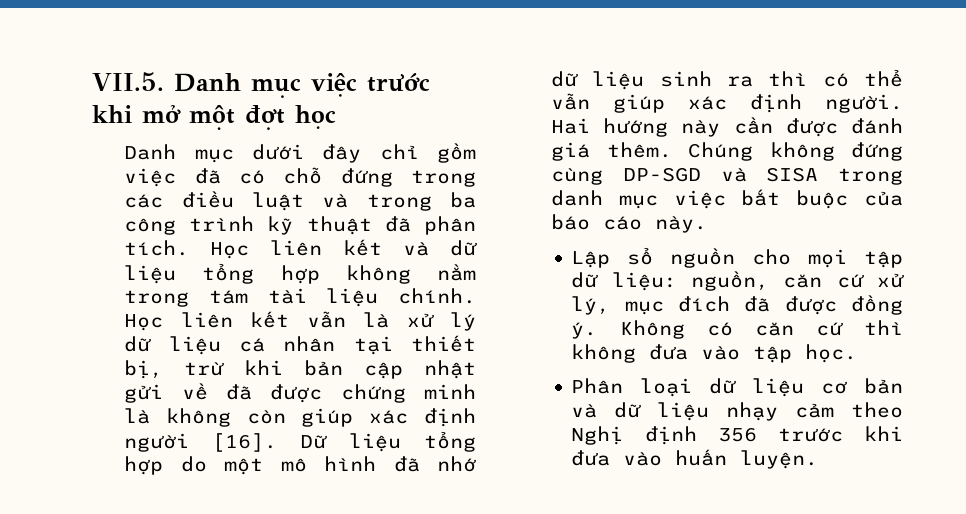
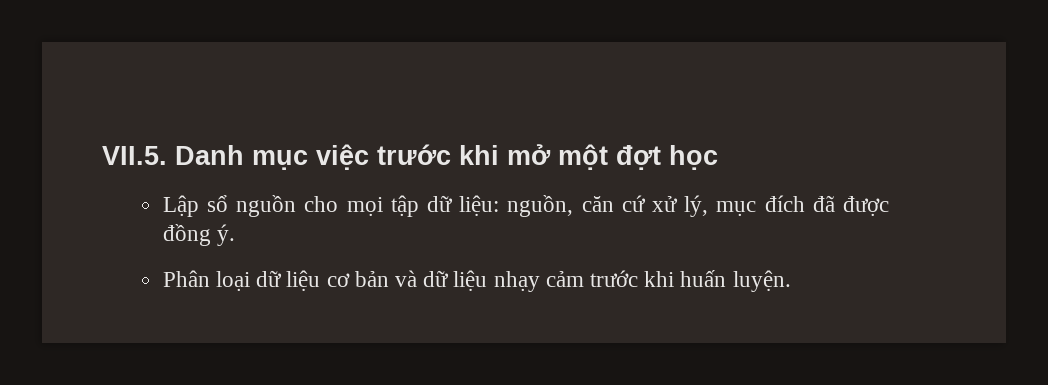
[124,143,476,163] [124,167,476,187] [124,191,476,211] [124,216,476,235] [124,239,477,259] [124,263,476,284] [124,288,476,307] [124,311,476,331] [124,335,476,355] [124,360,476,379] [124,383,476,403] [124,408,476,427] [124,431,476,452] [124,456,476,475] [551,69,903,90] [551,93,903,113] [551,117,903,137] [551,142,903,161] [551,167,903,185] [551,189,903,209] [551,214,708,233] // Danh mục dưới đây chỉ gồm việc đã có chỗ đứng trong các điều luật và trong ba công trình kỹ thuật đã phân tích. Học liên kết và dữ liệu tổng hợp không nằm trong tám tài liệu chính. Học liên kết vẫn là xử lý dữ liệu cá nhân tại thiết bị, trừ khi bản cập nhật gửi về đã được chứng minh là không còn giúp xác định người [16]. Dữ liệu tổng hợp do một mô hình đã nhớ dữ liệu sinh ra thì có thể vẫn giúp xác định người. Hai hướng này cần được đánh giá thêm. Chúng không đứng cùng DP-SGD và SISA trong danh mục việc bắt buộc của báo cáo này. -> (718, 157) none
[619,320,903,339] [571,344,858,363] Không có căn cứ thì không đưa vào tập học. -> (235, 235) none
[851,402,903,418] [571,426,903,445] [571,450,663,466] theo Nghị định 356 trước khi đưa vào -> [590,270,675,287] trước khi

